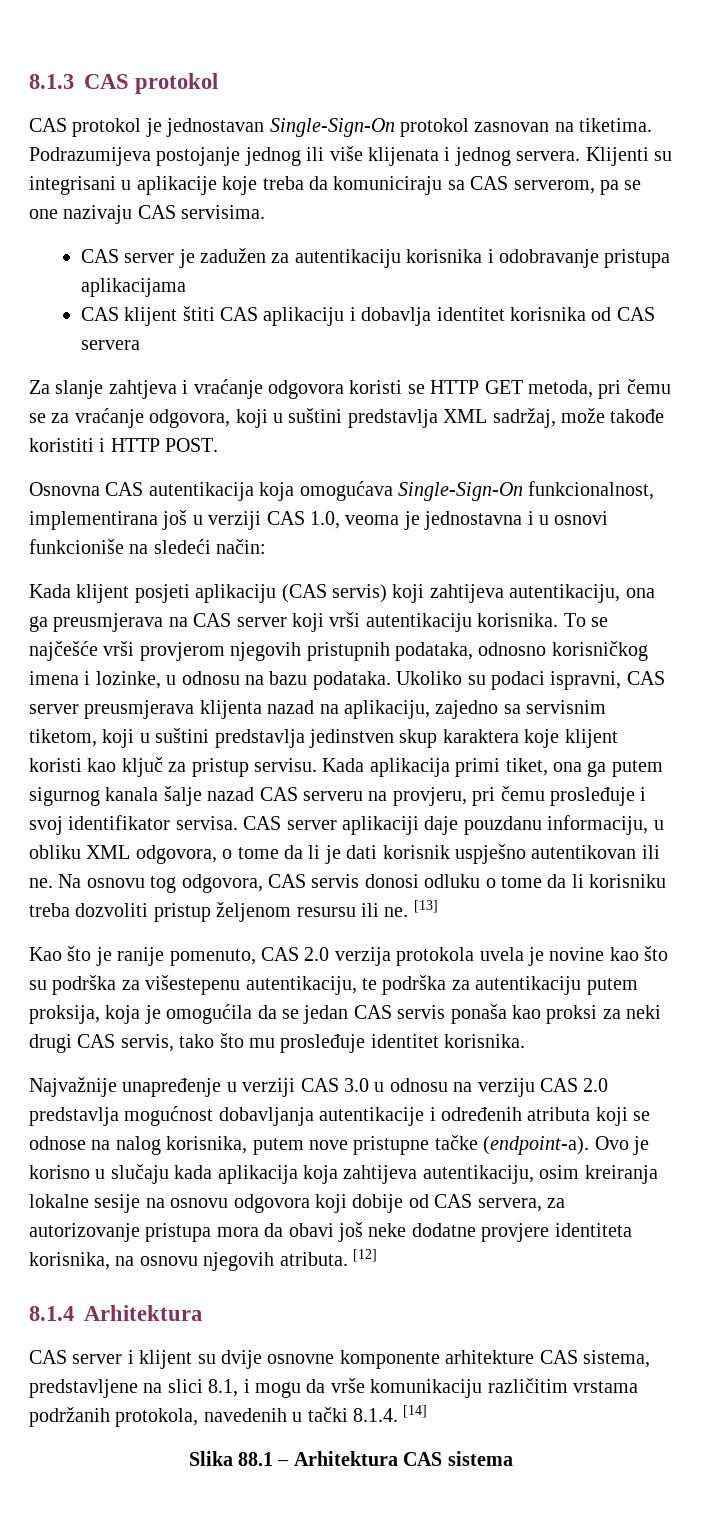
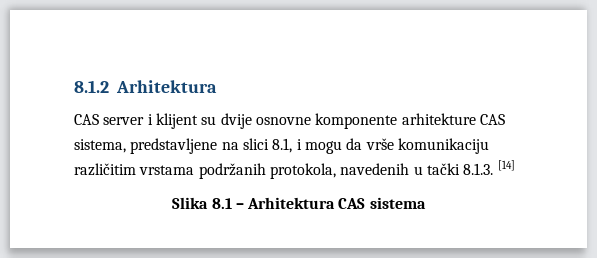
[29,73,219,94] [29,118,653,137] [29,146,672,166] [29,176,642,195] [29,205,266,224] [80,248,671,268] [80,278,186,297] [80,306,655,326] [80,340,140,350] [29,379,671,399] [29,408,665,428] [29,438,219,452] [29,481,655,501] [29,510,609,530] [29,539,267,554] [29,584,655,603] [29,612,608,632] [29,641,648,661] [29,671,665,690] [29,700,607,719] [29,728,618,748] [29,757,663,777] [29,786,647,806] [29,815,664,835] [29,844,660,864] [29,874,667,893] [29,900,438,922] [29,946,669,966] [29,975,638,995] [29,1004,662,1024] [29,1033,526,1053] [29,1077,609,1097] [29,1106,651,1126] [29,1135,649,1155] [29,1164,658,1184] [29,1194,565,1213] [29,1222,632,1242] [29,1249,377,1271] [29,1306,74,1321] 8.1.3 CAS protokol // CAS protokol je jednostavan Single-Sign-On protokol zasnovan na tiketima. Podrazumijeva postojanje jednog ili više klijenata i jednog servera. Klijenti su integrisani u aplikacije koje treba da komuniciraju sa CAS serverom, pa se one nazivaju CAS servisima. // CAS server je zadužen za autentikaciju korisnika i odobravanje pristupa aplikacijama // CAS klijent štiti CAS aplikaciju i dobavlja identitet korisnika od CAS servera // Za slanje zahtjeva i vraćanje odgovora koristi se HTTP GET metoda, pri čemu se za vraćanje odgovora, koji u suštini predstavlja XML sadržaj, može takođe koristiti i HTTP POST. // Osnovna CAS autentikacija koja omogućava Single-Sign-On funkcionalnost, implementirana još u verziji CAS 1.0, veoma je jednostavna i u osnovi funkcioniše na sledeći način: // Kada klijent posjeti aplikaciju (CAS servis) koji zahtijeva autentikaciju, ona ga preusmjerava na CAS server koji vrši autentikaciju korisnika. To se najčešće vrši provjerom njegovih pristupnih podataka, odnosno korisničkog imena i lozinke, u odnosu na bazu podataka. Ukoliko su podaci ispravni, CAS server preusmjerava klijenta nazad na aplikaciju, zajedno sa servisnim tiketom, koji u suštini predstavlja jedinstven skup karaktera koje klijent koristi kao ključ za pristup servisu. Kada aplikacija primi tiket, ona ga putem sigurnog kanala šalje nazad CAS serveru na provjeru, pri čemu prosleđuje i svoj identifikator servisa. CAS server aplikaciji daje pouzdanu informaciju, u obliku XML odgovora, o tome da li je dati korisnik uspješno autentikovan ili ne. Na osnovu tog odgovora, CAS servis donosi odluku o tome da li korisniku treba dozvoliti pristup željenom resursu ili ne. [13] // Kao što je ranije pomenuto, CAS 2.0 verzija protokola uvela je novine kao što su podrška za višestepenu autentikaciju, te podrška za autentikaciju putem proksija, koja je omogućila da se jedan CAS servis ponaša kao proksi za neki drugi CAS servis, tako što mu prosleđuje identitet korisnika. // Najvažnije unapređenje u verziji CAS 3.0 u odnosu na verziju CAS 2.0 predstavlja mogućnost dobavljanja autentikacije i određenih atributa koji se odnose na nalog korisnika, putem nove pristupne tačke (endpoint-a). Ovo je korisno u slučaju kada aplikacija koja zahtijeva autentikaciju, osim kreiranja lokalne sesije na osnovu odgovora koji dobije od CAS servera, za autorizovanje pristupa mora da obavi još neke dodatne provjere identiteta korisnika, na osnovu njegovih atributa. [12] // 8.1.4 -> [74,80,109,93] 8.1.2
[352,1408,398,1422] 8.1.4. -> [463,163,494,175] 8.1.3.
[237,1452,273,1466] 88.1 -> [211,198,232,209] 8.1

